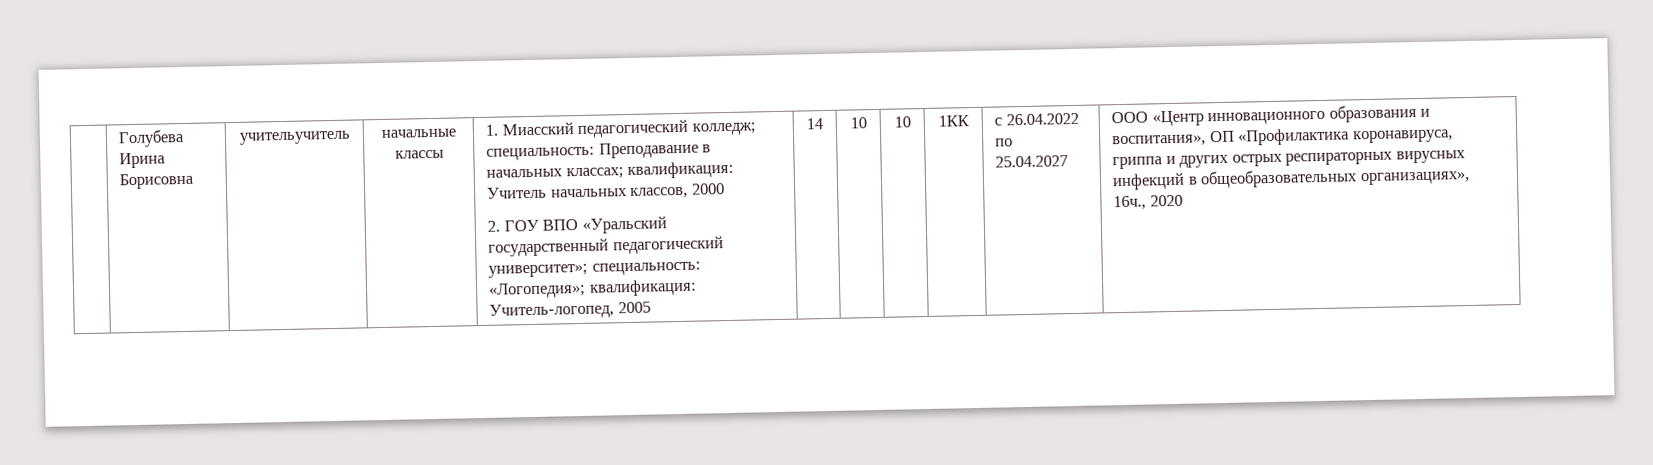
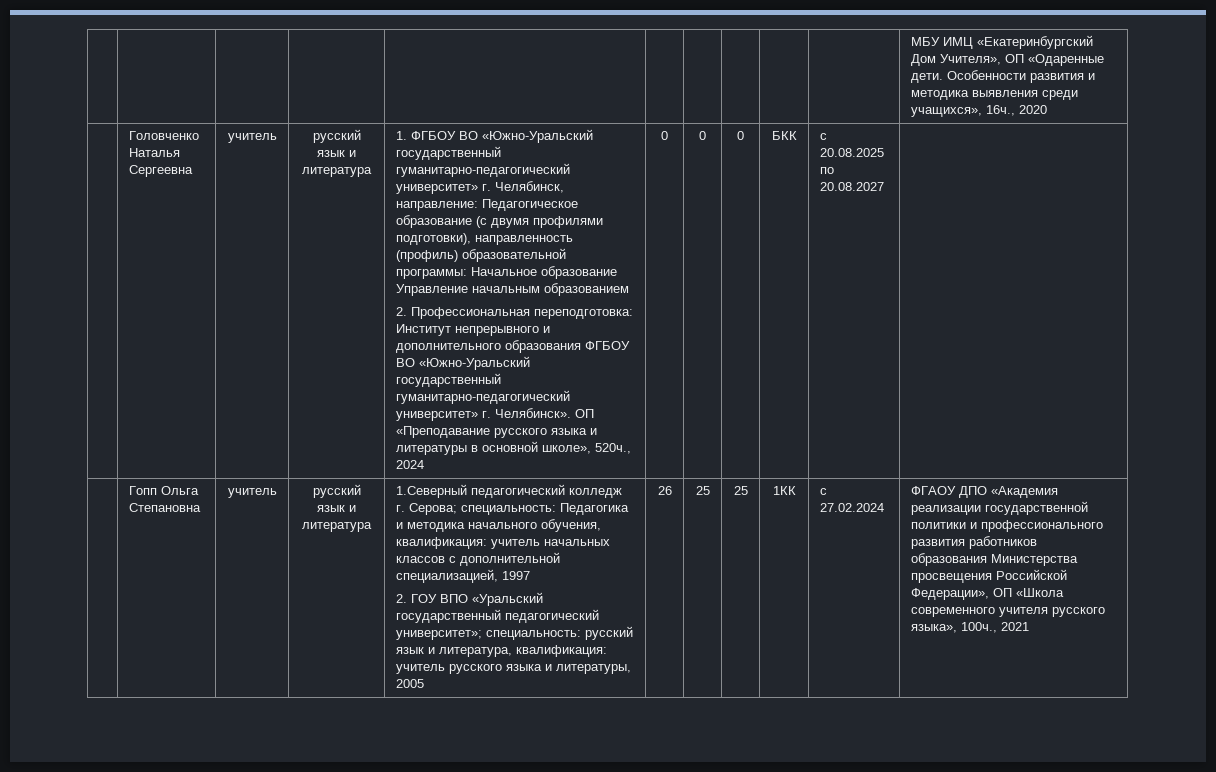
[118,128,186,148] [119,152,167,169] [119,172,195,190] [238,130,351,145] [380,128,456,138] [394,149,444,159] [485,119,756,139] [486,141,712,161] [486,160,735,180] [487,183,725,199] | Голубева Ирина Борисовна | учительучитель | начальные классы | 1. Миасский педагогический колледж; специальность: Преподавание в начальных классах; квалификация: Учитель начальных классов, 2000 -> [910,35,1093,49] [910,54,1104,66] [910,70,1095,83] [910,90,1078,100] [910,105,1047,117] [128,131,199,140] [128,148,180,157] [128,165,193,177] [227,133,277,143] [312,129,361,143] [317,150,356,157] [302,167,372,177] [395,129,593,143] [395,146,501,160] [395,163,570,177] [395,181,564,194] [395,199,578,211] [395,215,603,228] [395,233,573,245] [395,248,566,262] [395,266,617,279] [395,283,629,296] [395,307,633,319] [395,324,550,336] [395,340,630,353] [395,356,530,370] [395,373,501,387] [395,390,570,404] [395,408,594,421] [395,426,597,438] [395,441,631,455] [395,460,424,469] [661,131,668,140] [699,131,706,140] [737,131,744,140] [771,131,797,140] [819,133,827,140] [819,148,884,157] [819,167,834,174] [819,182,884,191] [128,486,199,495] [128,503,201,512] [227,488,277,498] [312,484,361,498] [317,505,356,512] [302,522,372,532] [395,484,622,498] [395,503,629,515] [395,519,601,532] [395,537,610,549] [395,552,560,566] [395,569,530,583] | | | | | | | | | | МБУ ИМЦ «Екатеринбургский Дом Учителя», ОП «Одаренные дети. Особенности развития и методика выявления среди учащихся», 16ч., 2020 // | Головченко Наталья Сергеевна | учитель | русский язык и литература | 1. ФГБОУ ВО «Южно-Уральский государственный гуманитарно-педагогический университет» г. Челябинск, направление: Педагогическое образование (с двумя профилями подготовки), направленность (профиль) образовательной программы: Начальное образование Управление начальным образованием // 2. Профессиональная переподготовка: Институт непрерывного и дополнительного образования ФГБОУ ВО «Южно-Уральский государственный гуманитарно-педагогический университет» г. Челябинск». ОП «Преподавание русского языка и литературы в основной школе», 520ч., 2024 | 0 | 0 | 0 | БКК | с 20.08.2025 по 20.08.2027 | // | Гопп Ольга Степановна | учитель | русский язык и литература | 1.Северный педагогический колледж г. Серова; специальность: Педагогика и методика начального обучения, квалификация: учитель начальных классов с дополнительной специализацией, 1997
[488,278,697,299] [489,301,651,320] [806,118,823,130] [849,117,867,129] [893,116,911,128] [937,115,970,127] [994,112,1079,126] [995,138,1014,147] [995,155,1069,168] [1111,104,1431,127] [1112,127,1453,148] [1112,150,1466,170] [1112,168,1470,191] [1113,194,1183,211] «Логопедия»; квалификация: Учитель-логопед, 2005 | 14 | 10 | 10 | 1КК | с 26.04.2022 по 25.04.2027 | ООО «Центр инновационного образования и воспитания», ОП «Профилактика коронавируса, гриппа и других острых респираторных вирусных инфекций в общеобразовательных организациях», 16ч., 2020 -> [584,626,633,640] [395,645,607,657] [395,664,631,674] [395,679,424,688] [657,486,672,495] [695,486,710,495] [733,486,748,495] [772,486,796,495] [819,488,827,495] [819,503,884,512] [910,486,1058,498] [910,501,1088,515] [910,520,1103,532] [910,536,1037,549] [910,553,1078,566] [910,569,1067,583] [910,588,1064,600] [910,607,1105,617] [910,622,1029,633] русский язык и литература, квалификация: учитель русского языка и литературы, 2005 | 26 | 25 | 25 | 1КК | с 27.02.2024 | ФГАОУ ДПО «Академия реализации государственной политики и профессионального развития работников образования Министерства просвещения Российской Федерации», ОП «Школа современного учителя русского языка», 100ч., 2021

